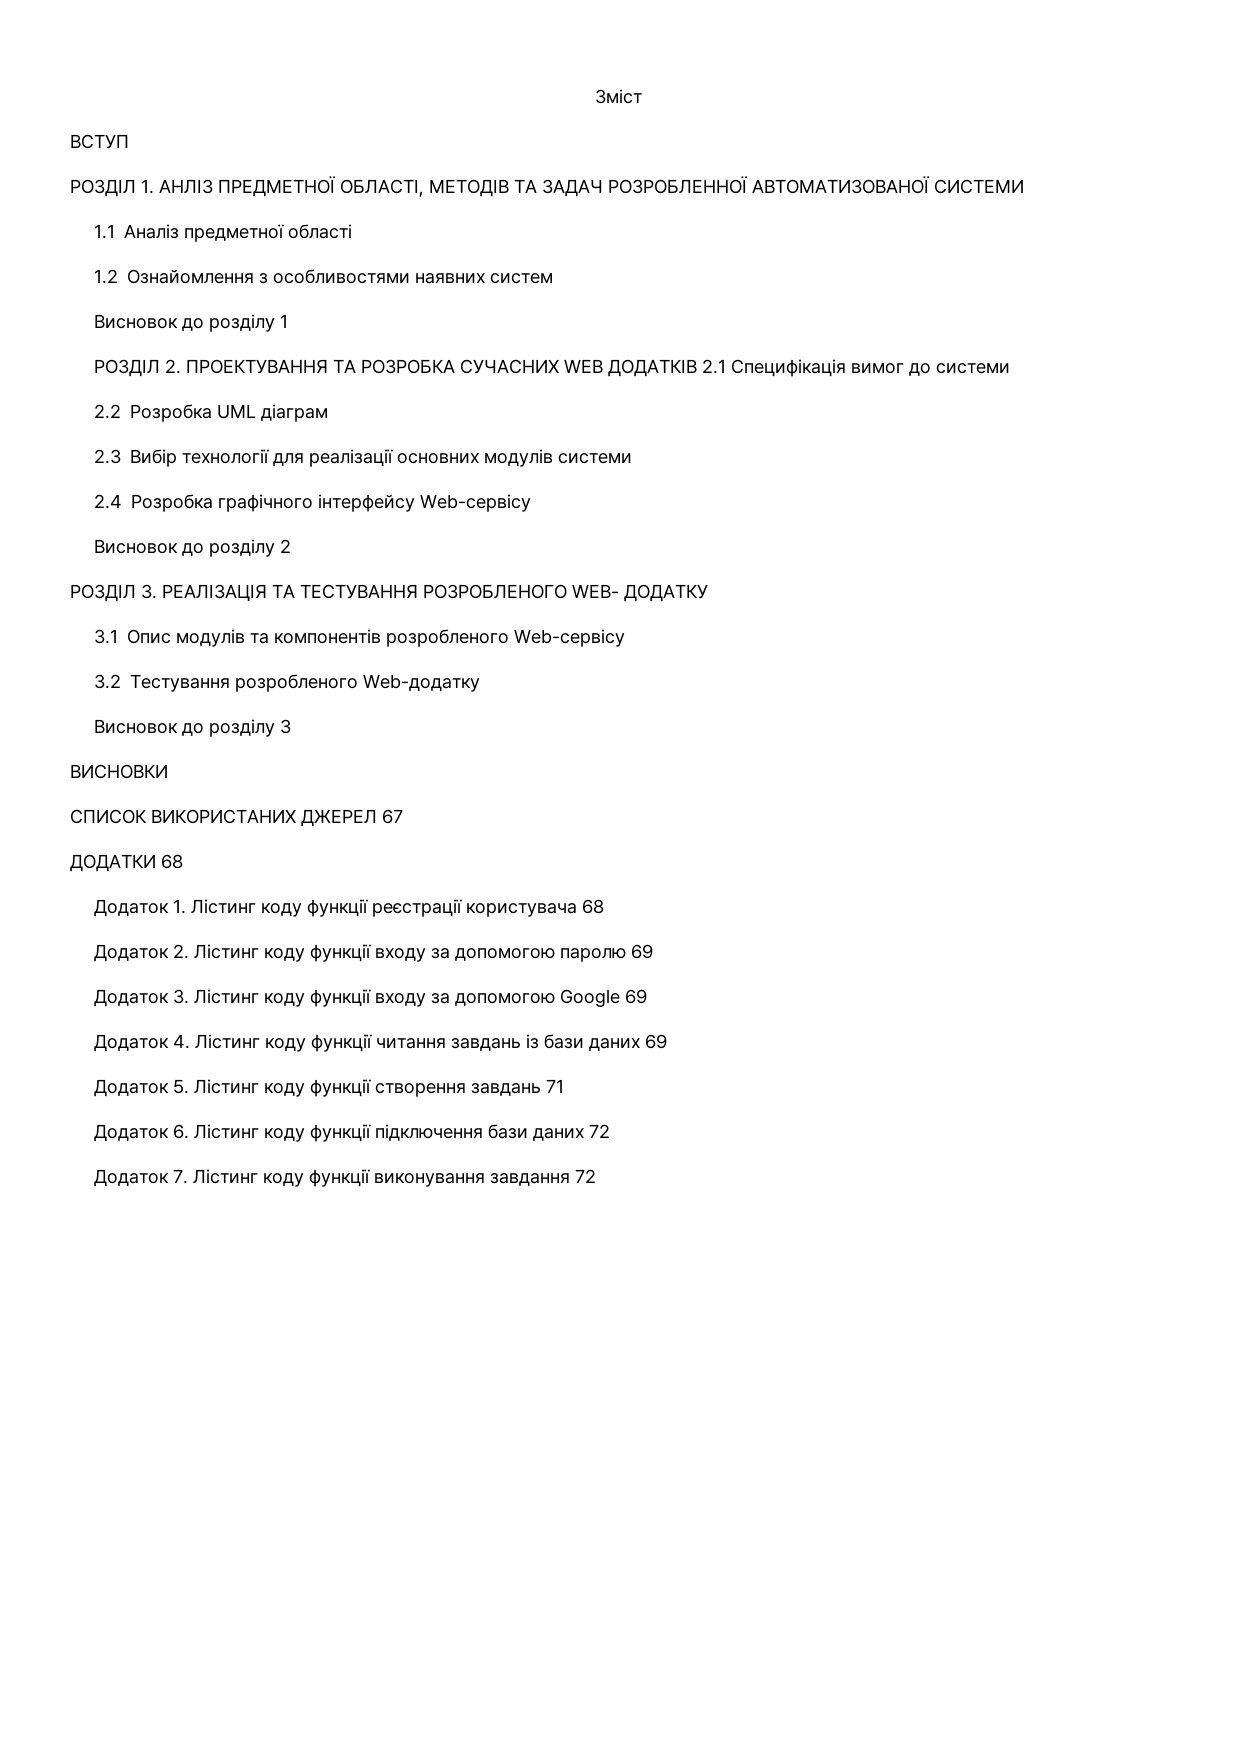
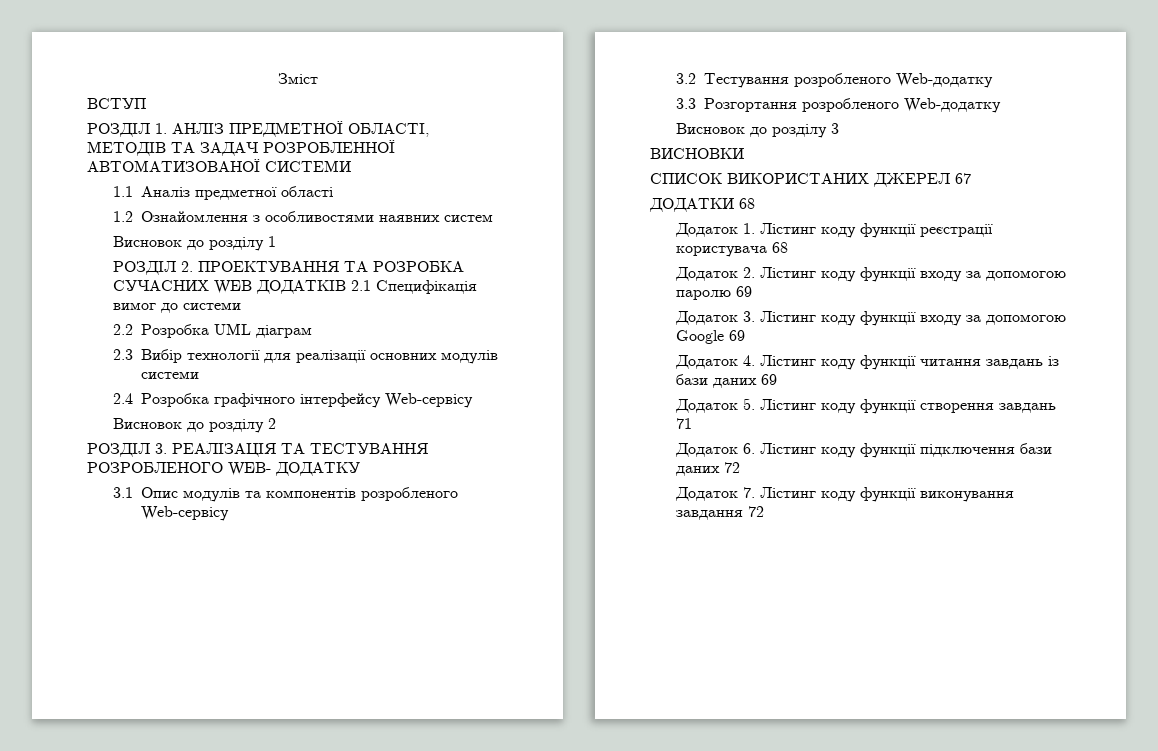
(480, 683) none -> [675,98,1001,113] // 3.3 Розгортання розробленого Web-додатку

